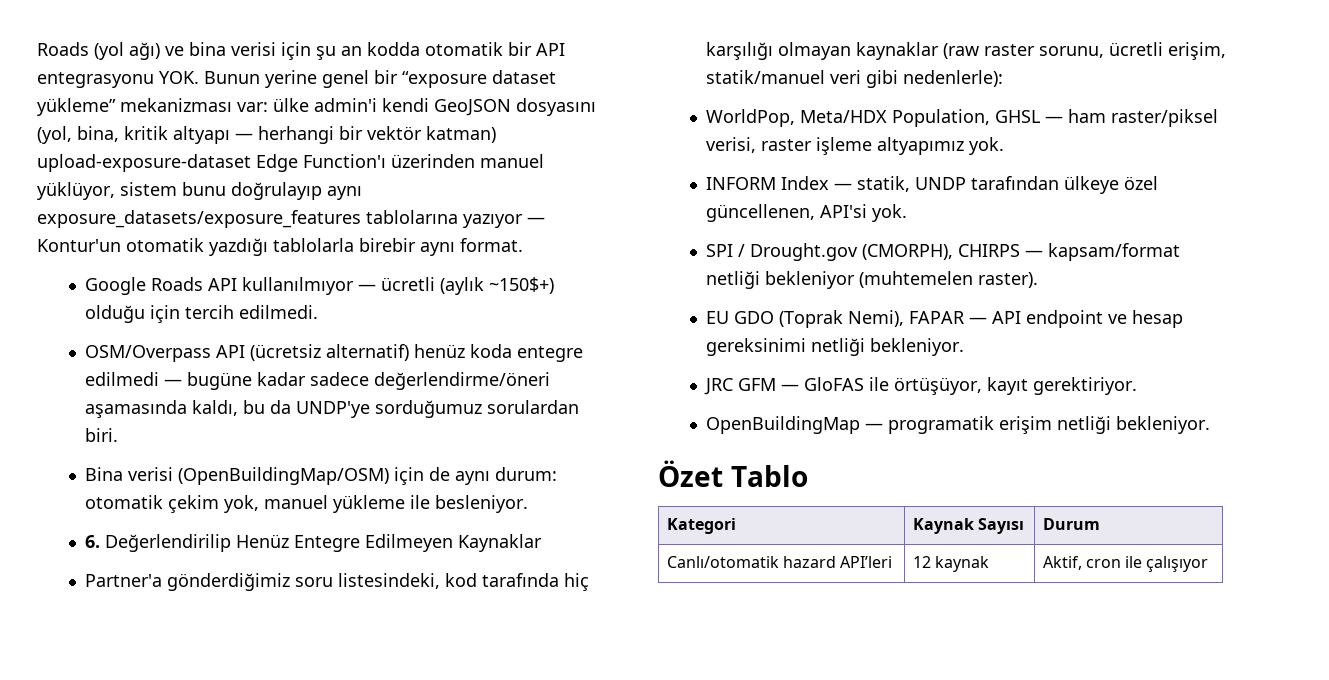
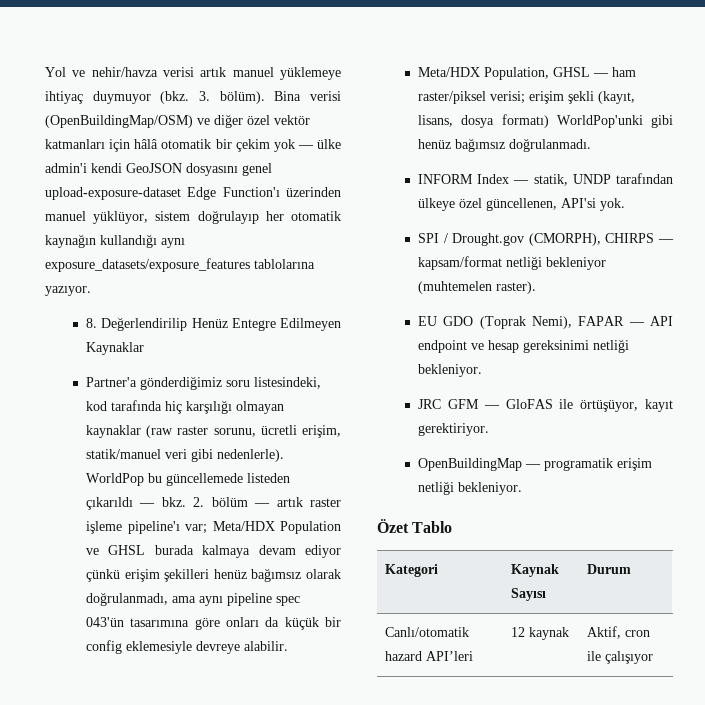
[37,42,565,60] [37,70,556,88] [37,98,268,116] Roads (yol ağı) ve bina verisi için şu an kodda otomatik bir API entegrasyonu YOK. Bunun yerine genel bir “exposure dataset yükleme” mekanizması var: -> [45,67,341,80] [45,91,341,104] [45,114,310,128] [45,139,314,152] Yol ve nehir/havza verisi artık manuel yüklemeye ihtiyaç duymuyor (bkz. 3. bölüm). Bina verisi (OpenBuildingMap/OSM) ve diğer özel vektör katmanları için hâlâ otomatik bir çekim yok —
[37,126,496,144] (yol, bina, kritik altyapı — herhangi bir vektör katman) -> [242,163,272,176] genel
[182,182,362,200] [37,210,545,228] [37,238,523,256] [84,277,554,295] [84,305,318,323] [84,344,583,362] [84,372,550,390] [84,400,579,418] [84,428,118,442] [84,467,557,485] [84,495,528,513] [84,535,100,548] bunu doğrulayıp aynı exposure_datasets/exposure_features tablolarına yazıyor — Kontur'un otomatik yazdığı tablolarla birebir aynı format. // Google Roads API kullanılmıyor — ücretli (aylık ~150$+) olduğu için tercih edilmedi. // OSM/Overpass API (ücretsiz alternatif) henüz koda entegre edilmedi — bugüne kadar sadece değerlendirme/öneri aşamasında kaldı, bu da UNDP'ye sorduğumuz sorulardan biri. // Bina verisi (OpenBuildingMap/OSM) için de aynı durum: otomatik çekim yok, manuel yükleme ile besleniyor. // 6. -> [197,210,341,224] [45,234,185,248] [45,258,315,272] [45,286,91,296] [86,318,98,328] doğrulayıp her otomatik kaynağın kullandığı aynı exposure_datasets/exposure_features tablolarına yazıyor. // 8.
[902,70,1003,87] [705,109,795,127] nedenlerle): // WorldPop, -> [217,449,285,462] [86,473,291,486] [86,497,341,510] [86,521,341,534] [86,545,341,558] [86,568,341,582] [86,592,301,606] [86,617,341,630] [86,640,289,654] nedenlerle). WorldPop bu güncellemede listeden çıkarıldı — bkz. 2. bölüm — artık raster işleme pipeline'ı var; Meta/HDX Population ve GHSL burada kalmaya devam ediyor çünkü erişim şekilleri henüz bağımsız olarak doğrulanmadı, ama aynı pipeline spec 043'ün tasarımına göre onları da küçük bir config eklemesiyle devreye alabilir. //
[705,137,1004,155] verisi, raster işleme altyapımız yok. -> [490,91,636,104] [418,114,673,128] [418,138,592,152] verisi; erişim şekli (kayıt, lisans, dosya formatı) WorldPop'unki gibi henüz bağımsız doğrulanmadı.

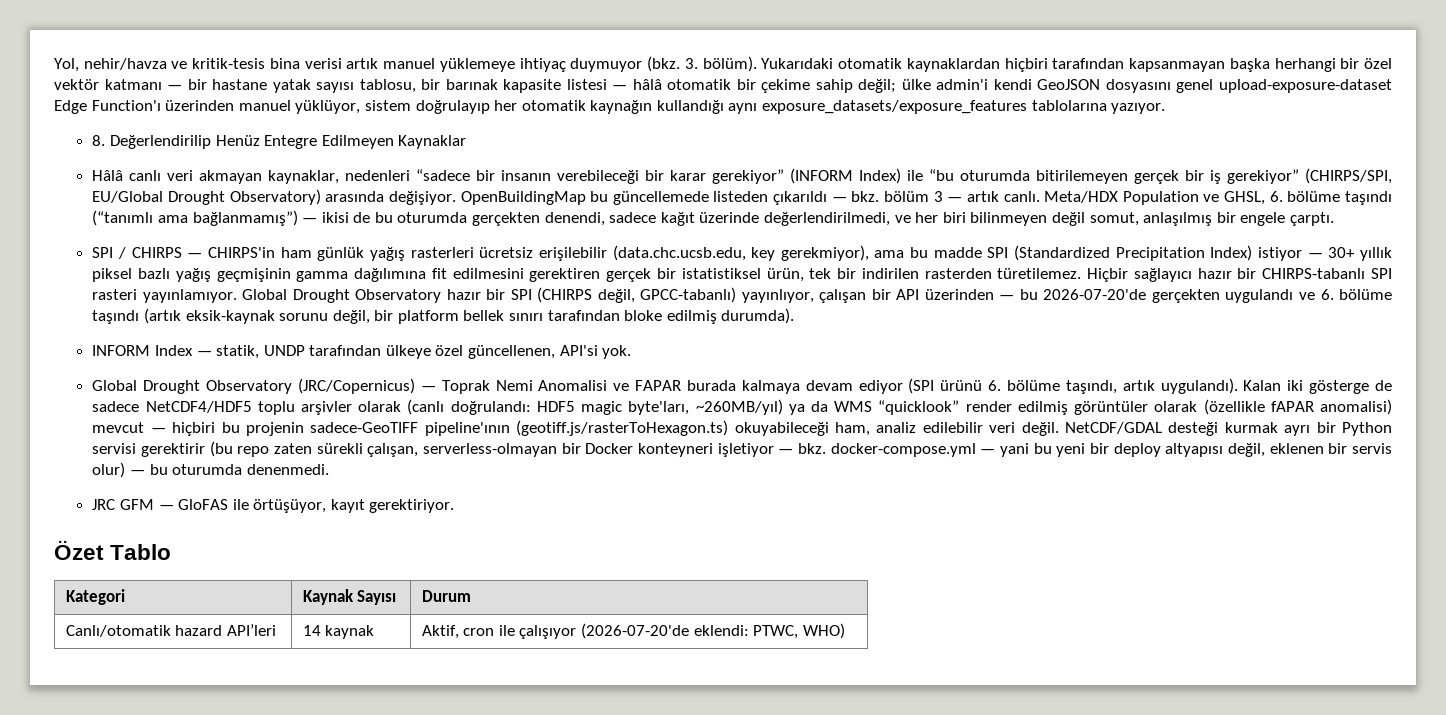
[45,67,158,77] Yol ve nehir/havza -> [54,58,300,72] Yol, nehir/havza ve kritik-tesis bina
[274,91,341,101] [45,114,310,128] [45,139,314,152] Bina verisi (OpenBuildingMap/OSM) ve diğer özel vektör katmanları için hâlâ otomatik bir çekim yok — -> [761,58,1392,72] [54,79,897,93] Yukarıdaki otomatik kaynaklardan hiçbiri tarafından kapsanmayan başka herhangi bir özel vektör katmanı — bir hastane yatak sayısı tablosu, bir barınak kapasite listesi — hâlâ otomatik bir çekime sahip değil;
[86,376,322,390] [86,400,285,414] [86,425,341,438] [86,449,285,462] [86,473,145,486] Partner'a gönderdiğimiz soru listesindeki, kod tarafında hiç karşılığı olmayan kaynaklar (raw raster sorunu, ücretli erişim, statik/manuel veri gibi nedenlerle). WorldPop -> [92,168,1392,184] [92,189,586,205] Hâlâ canlı veri akmayan kaynaklar, nedenleri “sadece bir insanın verebileceği bir karar gerekiyor” (INFORM Index) ile “bu oturumda bitirilemeyen gerçek bir iş gerekiyor” (CHIRPS/SPI, EU/Global Drought Observatory) arasında değişiyor. OpenBuildingMap
[193,497,341,507] [86,521,341,534] [86,545,341,558] [86,568,341,582] [86,592,301,606] [86,617,341,630] [86,640,289,654] [418,67,637,80] [418,91,636,104] [418,114,673,128] [418,138,592,152] 2. bölüm — artık raster işleme pipeline'ı var; Meta/HDX Population ve GHSL burada kalmaya devam ediyor çünkü erişim şekilleri henüz bağımsız olarak doğrulanmadı, ama aynı pipeline spec 043'ün tasarımına göre onları da küçük bir config eklemesiyle devreye alabilir. // Meta/HDX Population, GHSL — ham raster/piksel verisi; erişim şekli (kayıt, lisans, dosya formatı) WorldPop'unki gibi henüz bağımsız doğrulanmadı. -> [883,191,1393,205] [92,210,1334,226] [92,245,1393,261] [92,268,1392,282] [92,287,1392,303] [92,308,795,324] bölüm 3 — artık canlı. Meta/HDX Population ve GHSL, 6. bölüme taşındı (“tanımlı ama bağlanmamış”) — ikisi de bu oturumda gerçekten denendi, sadece kağıt üzerinde değerlendirilmedi, ve her biri bilinmeyen değil somut, anlaşılmış bir engele çarptı. // SPI / CHIRPS — CHIRPS'in ham günlük yağış rasterleri ücretsiz erişilebilir (data.chc.ucsb.edu, key gerekmiyor), ama bu madde SPI (Standardized Precipitation Index) istiyor — 30+ yıllık piksel bazlı yağış geçmişinin gamma dağılımına fit edilmesini gerektiren gerçek bir istatistiksel ürün, tek bir indirilen rasterden türetilemez. Hiçbir sağlayıcı hazır bir CHIRPS-tabanlı SPI rasteri yayınlamıyor. Global Drought Observatory hazır bir SPI (CHIRPS değil, GPCC-tabanlı) yayınlıyor, çalışan bir API üzerinden — bu 2026-07-20'de gerçekten uygulandı ve 6. bölüme taşındı (artık eksik-kaynak sorunu değil, bir platform bellek sınırı tarafından bloke edilmiş durumda).
[418,233,674,246] [418,256,607,270] [418,281,537,294] [418,316,673,329] [418,339,630,353] [418,364,483,377] SPI / Drought.gov (CMORPH), CHIRPS — kapsam/format netliği bekleniyor (muhtemelen raster). // EU GDO (Toprak Nemi), FAPAR — API endpoint ve hesap gereksinimi netliği bekleniyor. -> [92,378,1392,394] [92,399,1392,415] [92,420,1393,436] [92,441,1393,457] [92,462,329,478] Global Drought Observatory (JRC/Copernicus) — Toprak Nemi Anomalisi ve FAPAR burada kalmaya devam ediyor (SPI ürünü 6. bölüme taşındı, artık uygulandı). Kalan iki gösterge de sadece NetCDF4/HDF5 toplu arşivler olarak (canlı doğrulandı: HDF5 magic byte'ları, ~260MB/yıl) ya da WMS “quicklook” render edilmiş görüntüler olarak (özellikle fAPAR anomalisi) mevcut — hiçbiri bu projenin sadece-GeoTIFF pipeline'ının (geotiff.js/rasterToHexagon.ts) okuyabileceği ham, analiz edilebilir veri değil. NetCDF/GDAL desteği kurmak ayrı bir Python servisi gerektirir (bu repo zaten sürekli çalışan, serverless-olmayan bir Docker konteyneri işletiyor — bkz. docker-compose.yml — yani bu yeni bir deploy altyapısı değil, eklenen bir servis olur) — bu oturumda denenmedi.
[418,458,653,471] [418,481,523,495] // OpenBuildingMap — programatik erişim netliği bekleniyor. -> (455, 506) none
[510,627,525,637] 12 -> [302,625,321,636] 14
(653, 657) none -> [581,623,845,639] (2026-07-20'de eklendi: PTWC, WHO)

